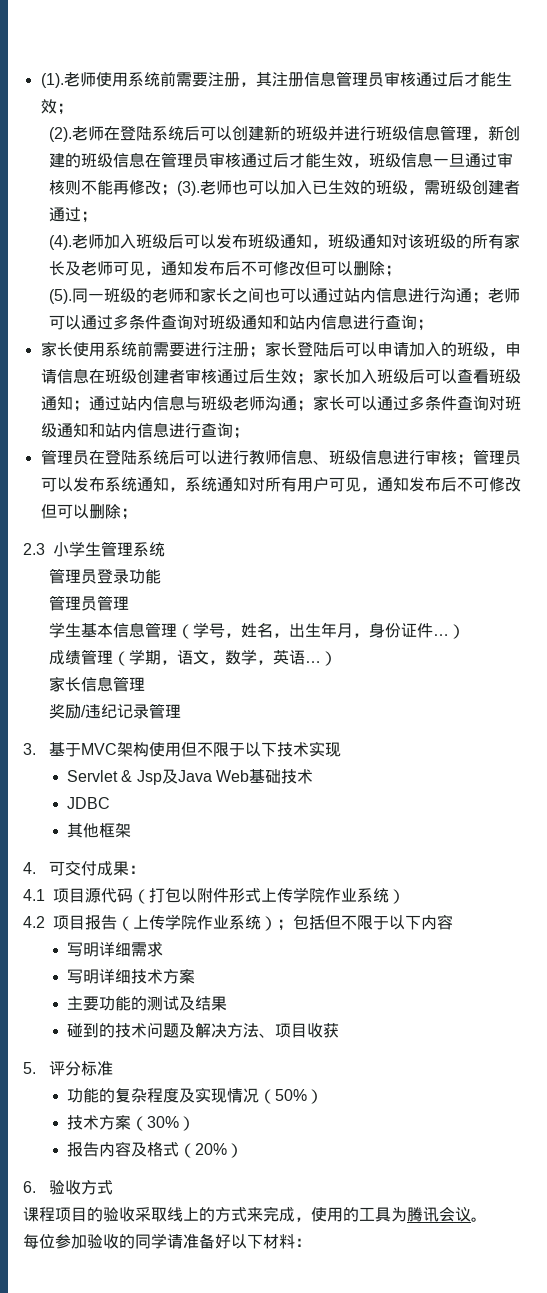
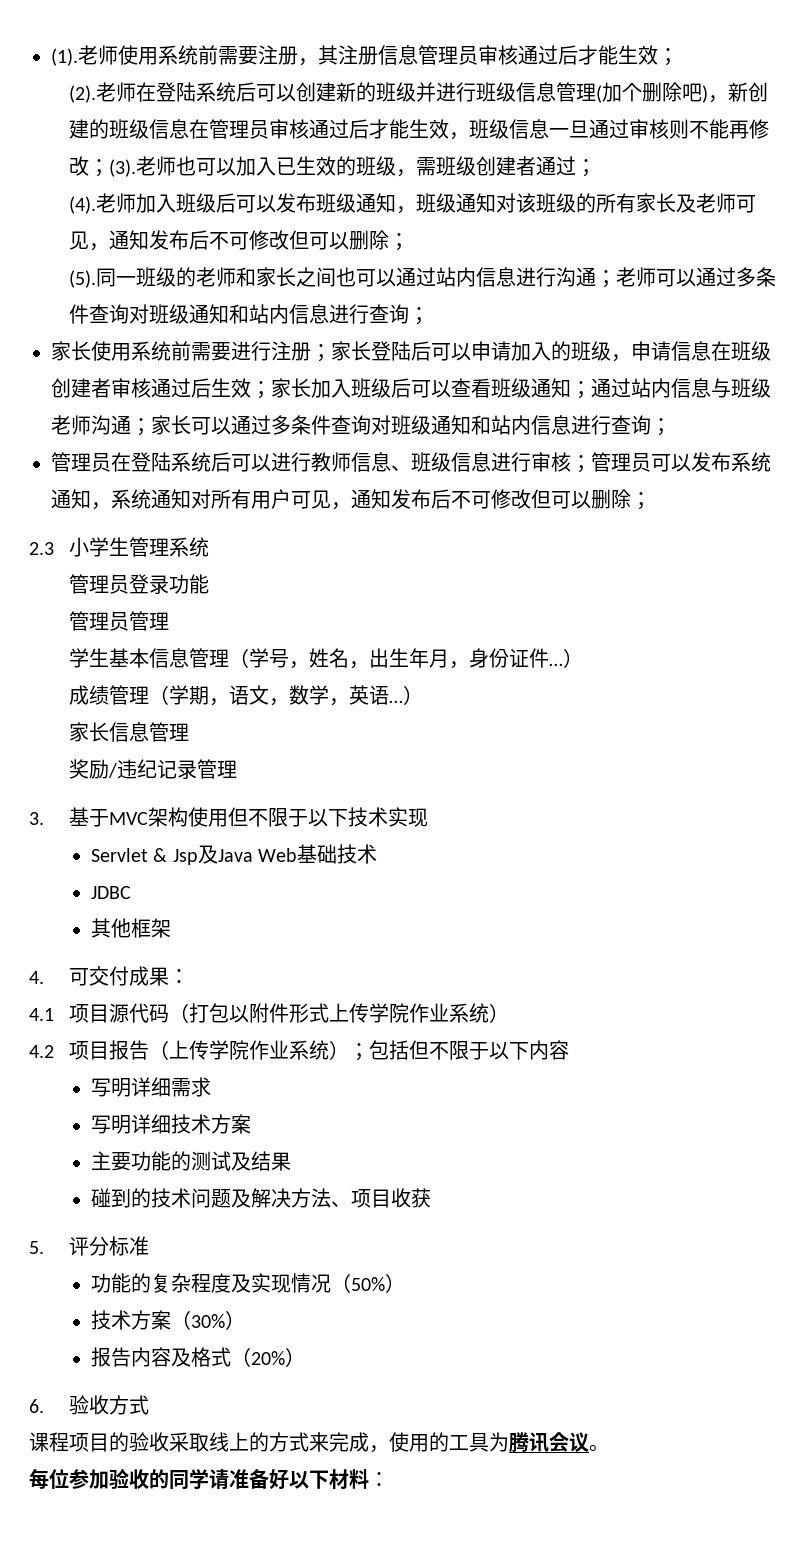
(473, 133) none -> [595,82,708,103] (加个删除吧)

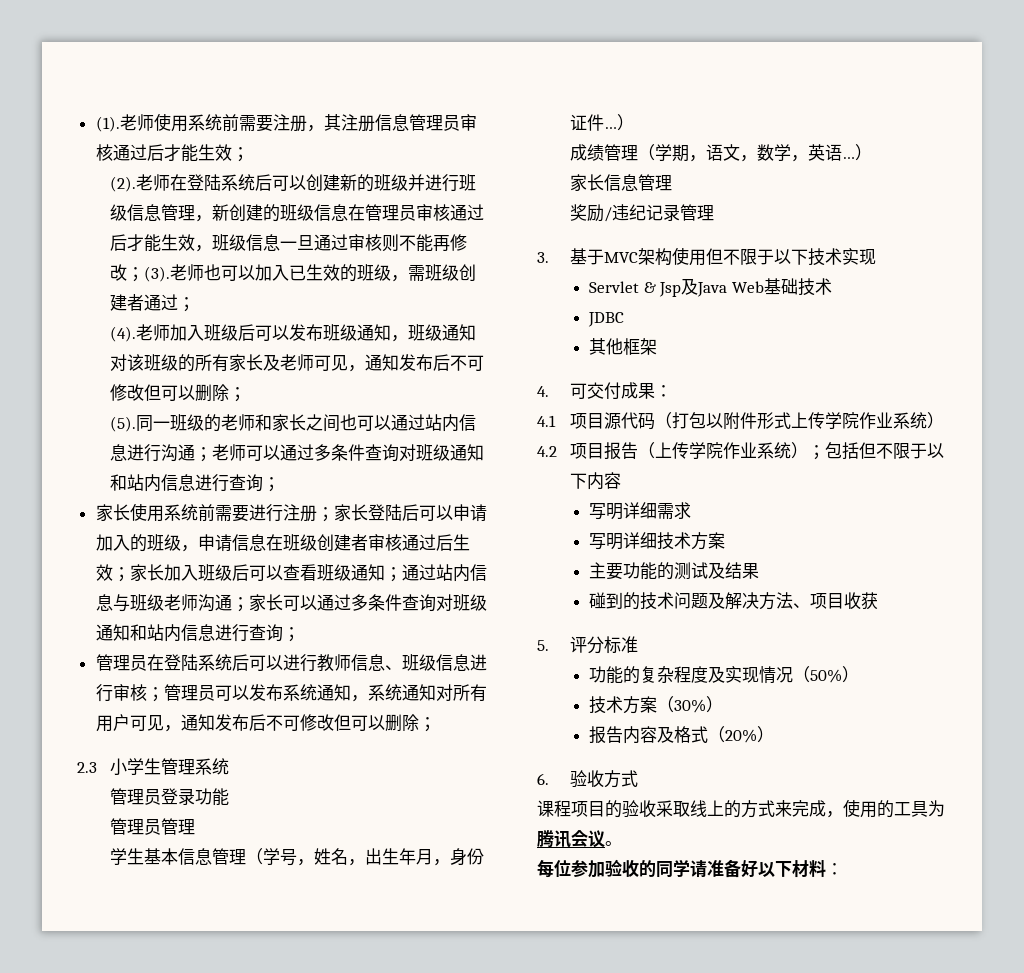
[595,82,708,103] (加个删除吧) -> (196, 213) none

